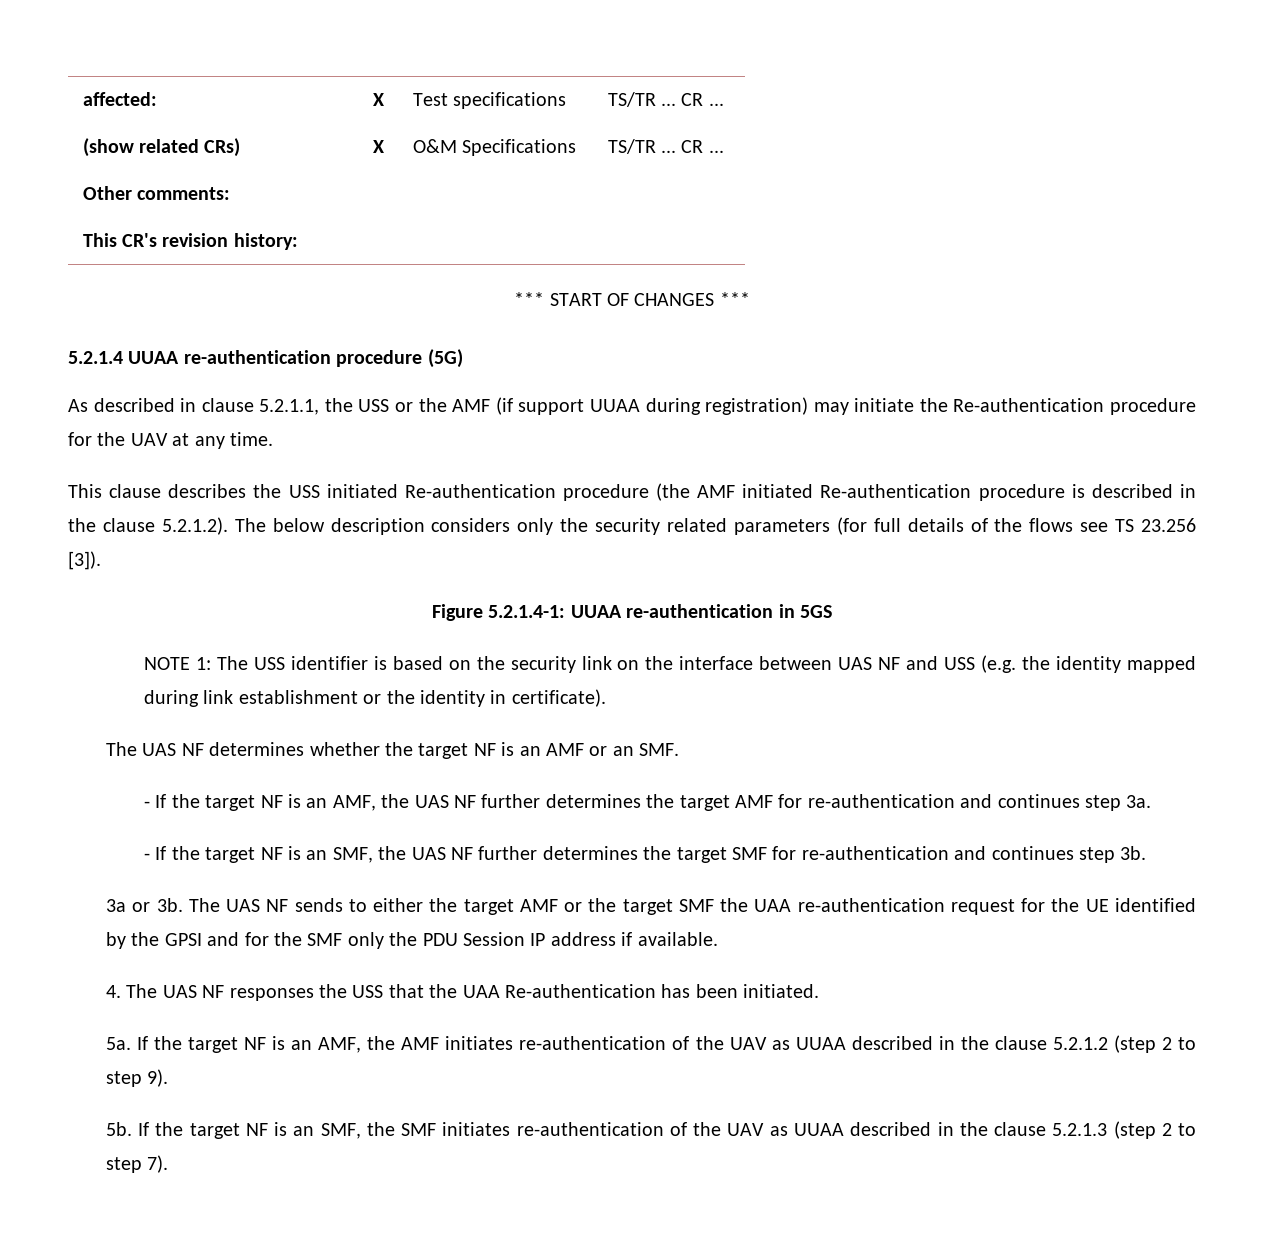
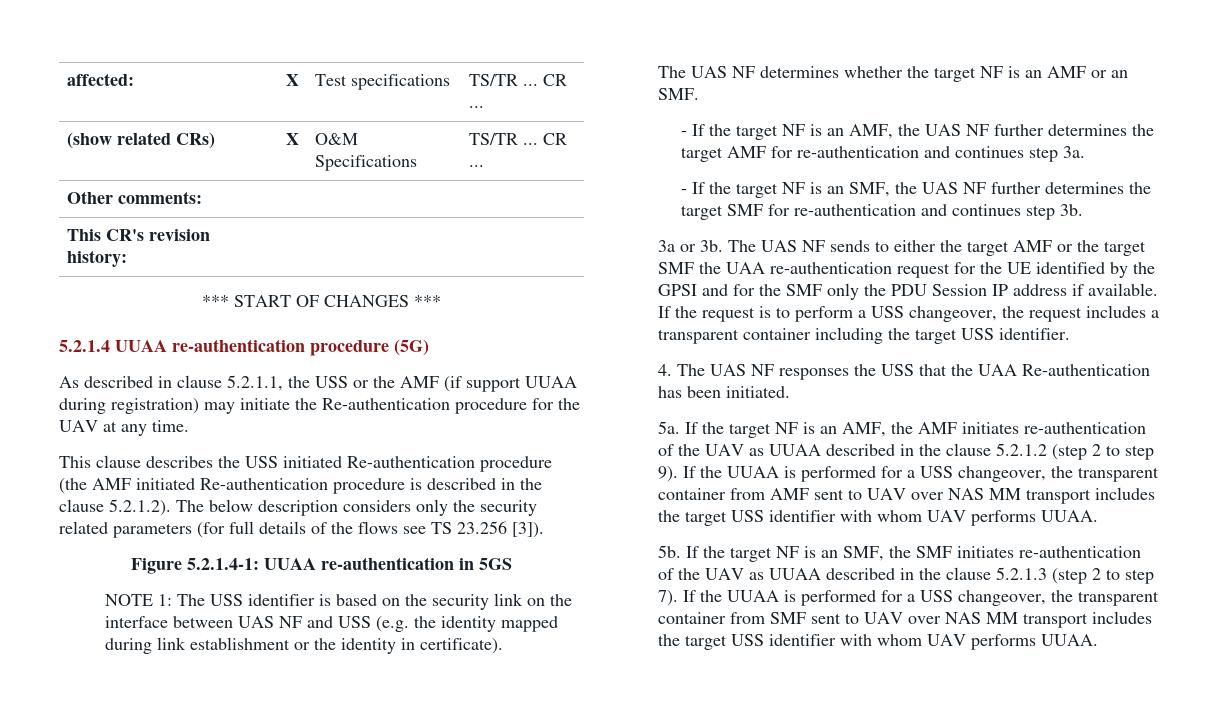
(718, 939) none -> [658,305,1160,322] [658,327,1071,344] If the request is to perform a USS changeover, the request includes a transparent container including the target USS identifier.
(169, 1078) none -> [683,466,1160,482] [658,487,1156,504] [658,510,1099,526] If the UUAA is performed for a USS changeover, the transparent container from AMF sent to UAV over NAS MM transport includes the target USS identifier with whom UAV performs UUAA.
(169, 1164) none -> [683,590,1160,606] [658,611,1153,628] [658,634,1099,650] If the UUAA is performed for a USS changeover, the transparent container from SMF sent to UAV over NAS MM transport includes the target USS identifier with whom UAV performs UUAA.

